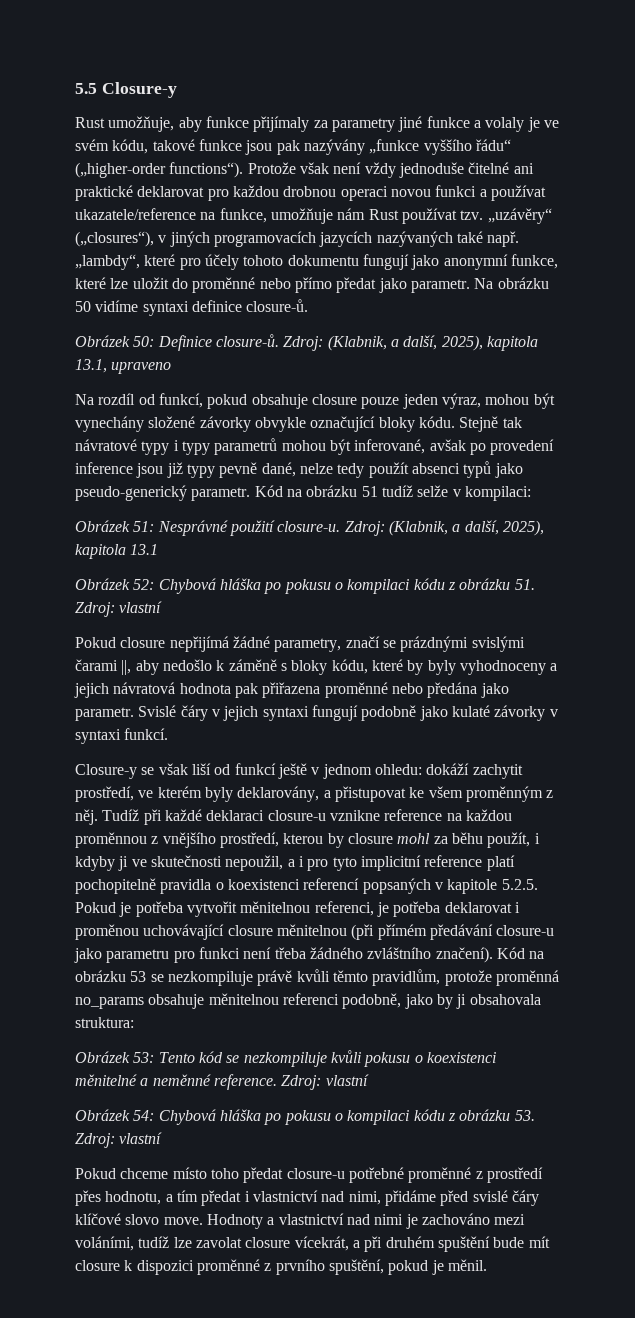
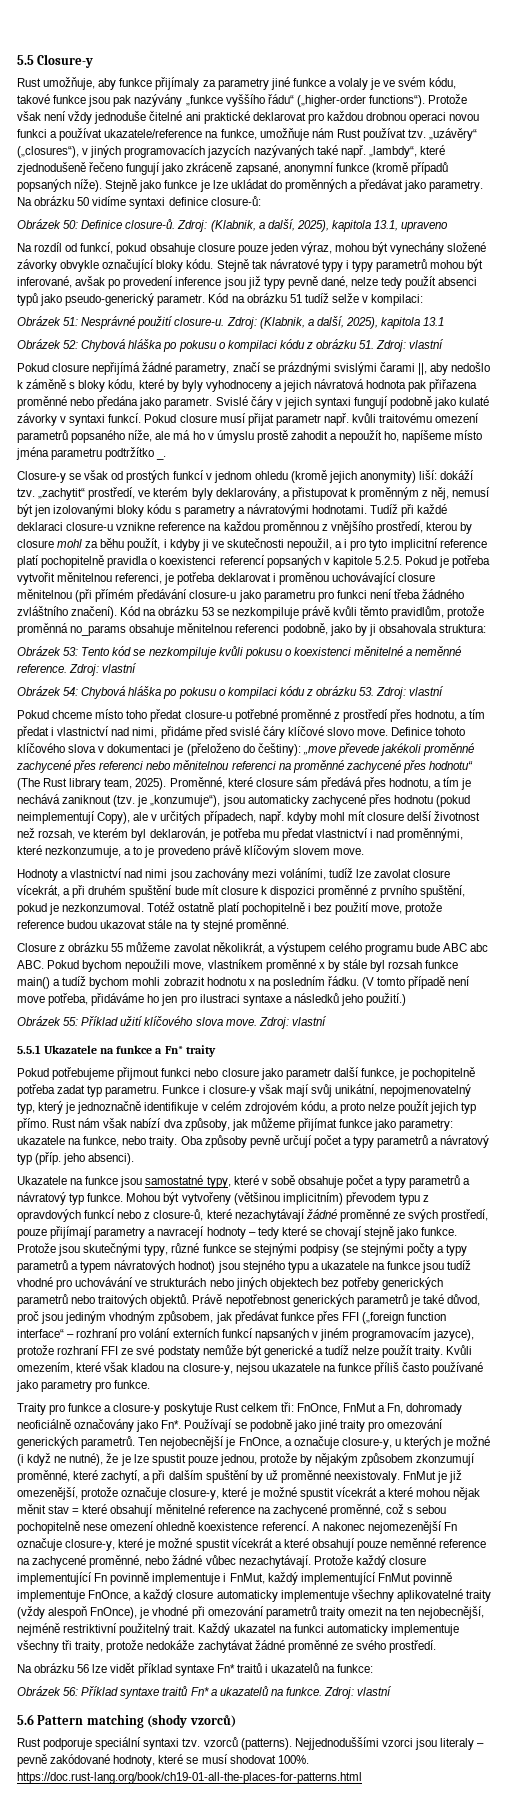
[179,254,558,270] [75,277,470,293] pro účely tohoto dokumentu fungují jako anonymní funkce, které lze uložit do proměnné nebo přímo předat jako parametr. -> [17,162,448,175] [17,179,484,192] zjednodušeně řečeno fungují jako zkráceně zapsané, anonymní funkce (kromě případů popsaných níže). Stejně jako funkce je lze ukládat do proměnných a předávat jako parametry.
[246,299,309,312] closure-ů. -> [210,196,261,206] closure-ů:
[75,763,523,779] // Closure-y se však liší od funkcí ještě v jednom ohledu: dokáží zachytit -> [144,413,480,426] [17,430,483,443] [16,447,167,460] [17,470,475,483] [17,488,86,500] Pokud closure musí přijat parametr např. kvůli traitovému omezení parametrů popsaného níže, ale má ho v úmyslu prostě zahodit a nepoužít ho, napíšeme místo jména parametru podtržítko _. // Closure-y se však od prostých funkcí v jednom ohledu (kromě jejich anonymity) liší: dokáží tzv. „zachytit“
[409,786,554,802] [75,809,98,825] ke všem proměnným z něj. -> [349,487,491,500] [17,504,367,517] k proměnným z něj, nemusí být jen izolovanými bloky kódu s parametry a návratovými hodnotami.
(203, 1221) none -> [391,727,466,736] [17,743,475,756] [16,760,474,773] [17,777,472,790] [17,794,471,807] [17,811,481,824] [17,828,464,841] [17,845,364,858] Definice tohoto klíčového slova v dokumentaci je (přeloženo do češtiny): „move převede jakékoli proměnné zachycené přes referenci nebo měnitelnou referenci na proměnné zachycené přes hodnotu“ (The Rust library team, 2025). Proměnné, které closure sám předává přes hodnotu, a tím je nechává zaniknout (tzv. je „konzumuje“), jsou automaticky zachycené přes hodnotu (pokud neimplementují Copy), ale v určitých případech, např. kdyby mohl mít closure delší životnost než rozsah, ve kterém byl deklarován, je potřeba mu předat vlastnictví i nad proměnnými, které nezkonzumuje, a to je provedeno právě klíčovým slovem move. //
[405,1213,490,1229] je zachováno -> [169,868,249,881] jsou zachovány
[447,1259,487,1271] měnil. -> [62,902,443,915] [17,919,289,932] [17,942,489,955] [17,959,459,972] [17,976,471,989] [17,993,407,1006] [17,1016,327,1029] [17,1045,216,1057] [17,1067,476,1080] [17,1084,472,1097] [17,1101,477,1114] [17,1118,454,1131] [17,1135,490,1148] [17,1152,135,1165] [17,1175,471,1188] [17,1192,430,1205] [17,1209,489,1222] [17,1226,458,1239] [17,1243,468,1256] [17,1260,472,1273] [17,1277,444,1290] [17,1294,481,1307] [17,1311,447,1324] [17,1328,475,1341] [17,1345,473,1358] [17,1362,484,1375] [16,1380,151,1392] [17,1402,463,1415] [17,1419,444,1432] [17,1436,491,1449] [17,1453,476,1466] [17,1470,463,1483] [17,1487,481,1500] [17,1504,447,1517] [17,1521,457,1534] [17,1538,487,1551] [17,1555,426,1568] [17,1572,452,1585] [17,1589,491,1602] [17,1606,485,1619] [17,1623,459,1636] [17,1640,437,1653] [17,1663,374,1676] [17,1686,393,1699] [17,1714,236,1728] [17,1737,485,1750] [17,1754,309,1767] [17,1772,362,1784] nezkonzumoval. Totéž ostatně platí pochopitelně i bez použití move, protože reference budou ukazovat stále na ty stejné proměnné. // Closure z obrázku 55 můžeme zavolat několikrát, a výstupem celého programu bude ABC abc ABC. Pokud bychom nepoužili move, vlastníkem proměnné x by stále byl rozsah funkce main() a tudíž bychom mohli zobrazit hodnotu x na posledním řádku. (V tomto případě není move potřeba, přidáváme ho jen pro ilustraci syntaxe a následků jeho použití.) // Obrázek 55: Příklad užití klíčového slova move. Zdroj: vlastní // 5.5.1 Ukazatele na funkce a Fn* traity // Pokud potřebujeme přijmout funkci nebo closure jako parametr další funkce, je pochopitelně potřeba zadat typ parametru. Funkce i closure-y však mají svůj unikátní, nepojmenovatelný typ, který je jednoznačně identifikuje v celém zdrojovém kódu, a proto nelze použít jejich typ přímo. Rust nám však nabízí dva způsoby, jak můžeme přijímat funkce jako parametry: ukazatele na funkce, nebo traity. Oba způsoby pevně určují počet a typy parametrů a návratový typ (příp. jeho absenci). // Ukazatele na funkce jsou samostatné typy, které v sobě obsahuje počet a typy parametrů a návratový typ funkce. Mohou být vytvořeny (většinou implicitním) převodem typu z opravdových funkcí nebo z closure-ů, které nezachytávají žádné proměnné ze svých prostředí, pouze přijímají parametry a navracejí hodnoty – tedy které se chovají stejně jako funkce. Protože jsou skutečnými typy, různé funkce se stejnými podpisy (se stejnými počty a typy parametrů a typem návratových hodnot) jsou stejného typu a ukazatele na funkce jsou tudíž vhodné pro uchovávání ve strukturách nebo jiných objektech bez potřeby generických parametrů nebo traitových objektů. Právě nepotřebnost generických parametrů je také důvod, proč jsou jediným vhodným způsobem, jak předávat funkce přes FFI („foreign function interface“ – rozhraní pro volání externích funkcí napsaných v jiném programovacím jazyce), protože rozhraní FFI ze své podstaty nemůže být generické a tudíž nelze použít traity. Kvůli omezením, které však kladou na closure-y, nejsou ukazatele na funkce příliš často používané jako parametry pro funkce. // Traity pro funkce a closure-y poskytuje Rust celkem tři: FnOnce, FnMut a Fn, dohromady neoficiálně označovány jako Fn*. Používají se podobně jako jiné traity pro omezování generických parametrů. Ten nejobecnější je FnOnce, a označuje closure-y, u kterých je možné (i když ne nutné), že je lze spustit pouze jednou, protože by nějakým způsobem zkonzumují proměnné, které zachytí, a při dalším spuštění by už proměnné neexistovaly. FnMut je již omezenější, protože označuje closure-y, které je možné spustit vícekrát a které mohou nějak měnit stav = které obsahují měnitelné reference na zachycené proměnné, což s sebou pochopitelně nese omezení ohledně koexistence referencí. A nakonec nejomezenější Fn označuje closure-y, které je možné spustit vícekrát a které obsahují pouze neměnné reference na zachycené proměnné, nebo žádné vůbec nezachytávají. Protože každý closure implementující Fn povinně implementuje i FnMut, každý implementující FnMut povinně implementuje FnOnce, a každý closure automaticky implementuje všechny aplikovatelné traity (vždy alespoň FnOnce), je vhodné při omezování parametrů traity omezit na ten nejobecnější, nejméně restriktivní použitelný trait. Každý ukazatel na funkci automaticky implementuje všechny tři traity, protože nedokáže zachytávat žádné proměnné ze svého prostředí. // Na obrázku 56 lze vidět příklad syntaxe Fn* traitů i ukazatelů na funkce: // Obrázek 56: Příklad syntaxe traitů Fn* a ukazatelů na funkce. Zdroj: vlastní // 5.6 Pattern matching (shody vzorců) // Rust podporuje speciální syntaxi tzv. vzorců (patterns). Nejjednoduššími vzorci jsou literaly – pevně zakódované hodnoty, které se musí shodovat 100%. https://doc.rust-lang.org/book/ch19-01-all-the-places-for-patterns.html

